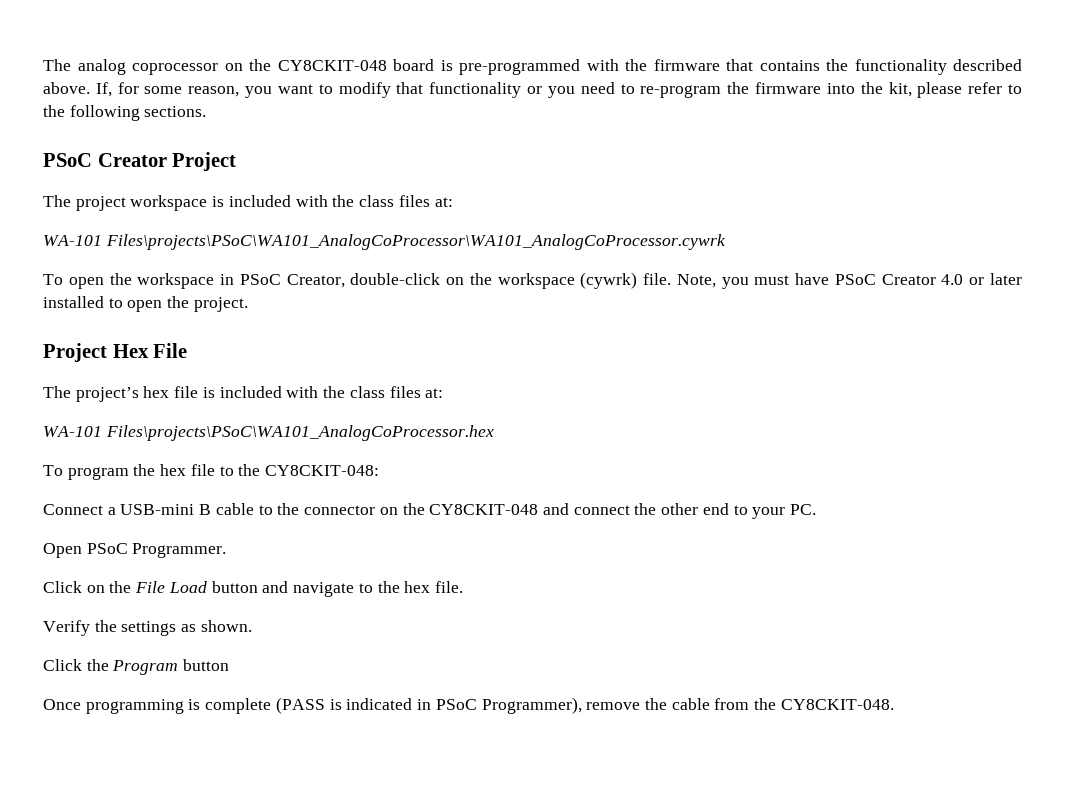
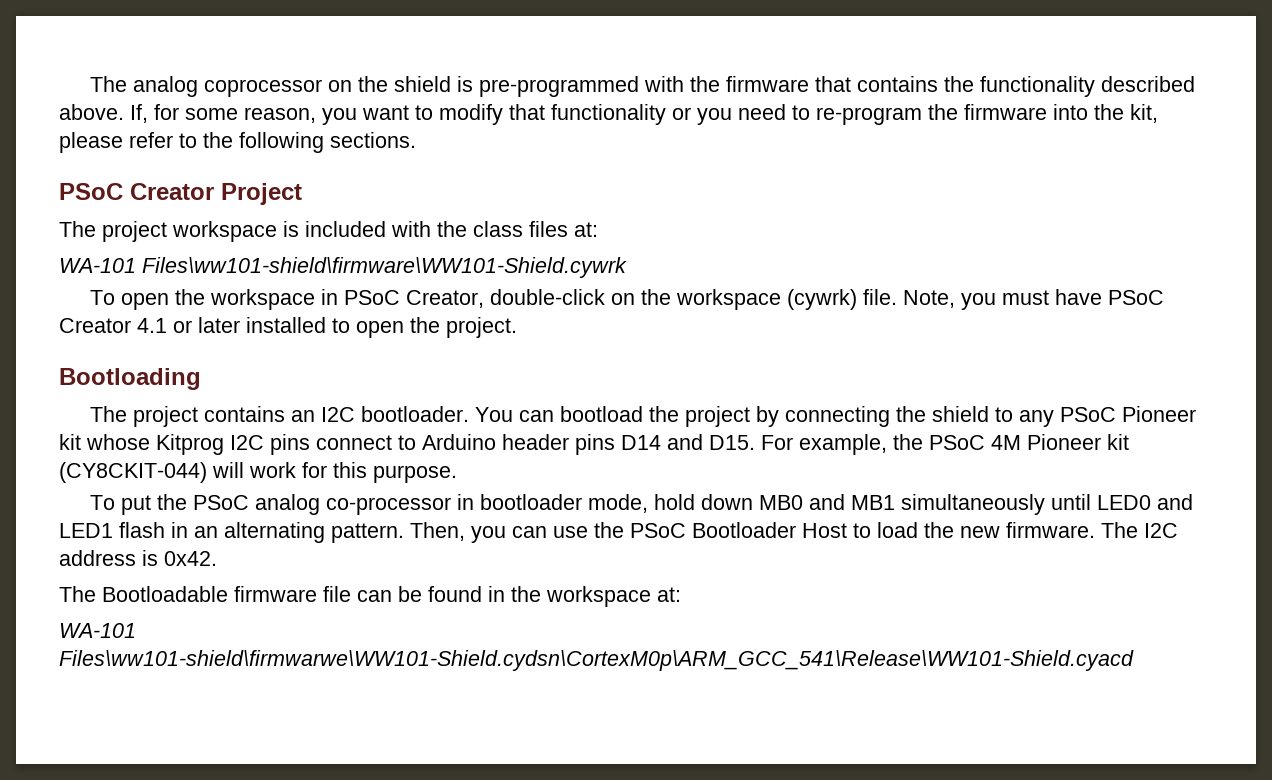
[277,59,434,71] CY8CKIT-048 board -> [393,76,451,92] shield
[105,234,726,250] Files\projects\PSoC\WA101_AnalogCoProcessor\WA101_AnalogCoProcessor.cywrk -> [142,257,627,278] Files\ww101-shield\firmware\WW101-Shield.cywrk
[941,274,964,285] 4.0 -> [137,318,167,333] 4.1
[43,343,188,362] [43,386,444,402] [43,425,494,441] [43,464,380,480] [43,503,817,519] [43,543,227,558] [43,581,463,597] [43,620,252,636] [43,659,230,675] [43,697,894,714] Project Hex File // The project’s hex file is included with the class files at: // WA-101 Files\projects\PSoC\WA101_AnalogCoProcessor.hex // To program the hex file to the CY8CKIT-048: // Connect a USB-mini B cable to the connector on the CY8CKIT-048 and connect the other end to your PC. // Open PSoC Programmer. // Click on the File Load button and navigate to the hex file. // Verify the settings as shown. // Click the Program button // Once programming is complete (PASS is indicated in PSoC Programmer), remove the cable from the CY8CKIT-048. -> [59,368,201,390] [89,406,1196,427] [59,434,1129,455] [59,462,457,483] [89,494,1193,515] [59,522,1178,543] [59,550,217,566] [59,586,681,607] [59,623,136,638] [59,650,1134,671] Bootloading // The project contains an I2C bootloader. You can bootload the project by connecting the shield to any PSoC Pioneer kit whose Kitprog I2C pins connect to Arduino header pins D14 and D15. For example, the PSoC 4M Pioneer kit (CY8CKIT-044) will work for this purpose. // To put the PSoC analog co-processor in bootloader mode, hold down MB0 and MB1 simultaneously until LED0 and LED1 flash in an alternating pattern. Then, you can use the PSoC Bootloader Host to load the new firmware. The I2C address is 0x42. // The Bootloadable firmware file can be found in the workspace at: // WA-101 Files\ww101-shield\firmwarwe\WW101-Shield.cydsn\CortexM0p\ARM_GCC_541\Release\WW101-Shield.cyacd

